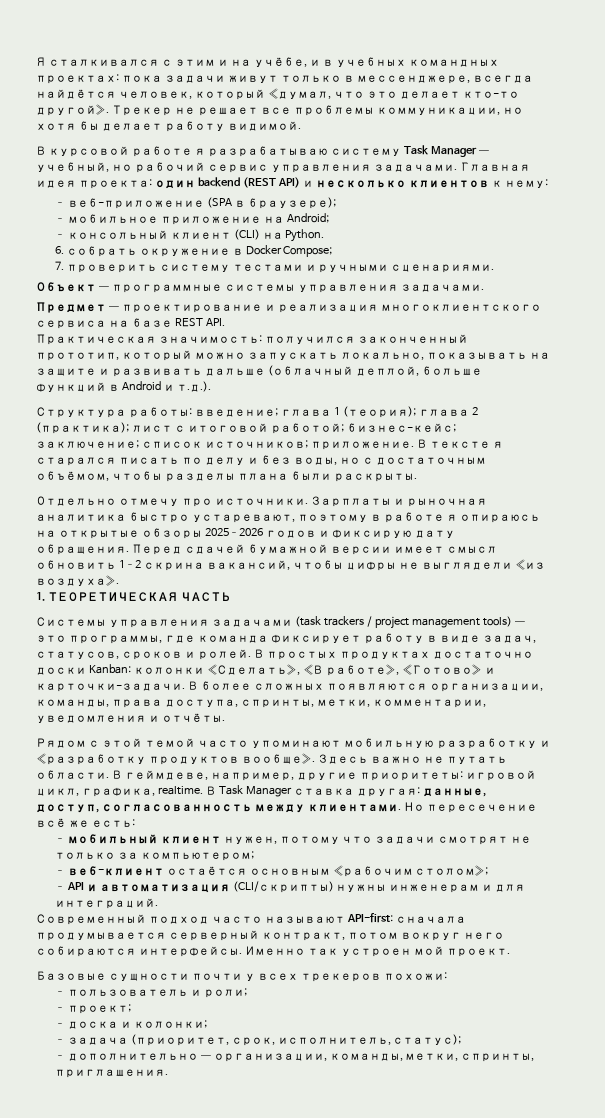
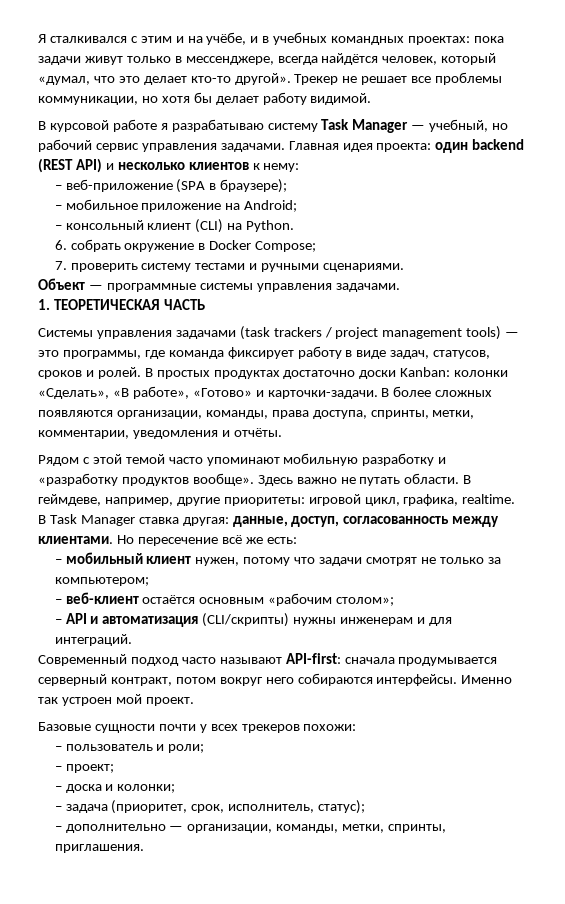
[36,302,541,313] [36,318,225,329] [36,334,468,345] [36,350,550,361] [36,365,482,377] [36,381,211,392] [36,406,478,418] [36,422,456,434] [36,439,503,450] [36,455,486,466] [36,471,417,482] [36,496,487,507] [36,512,540,523] [36,528,455,539] [36,544,497,555] [36,559,545,571] [36,575,119,586] // Предмет — проектирование и реализация многоклиентского сервиса на базе REST API. // Практическая значимость: получился законченный прототип, который можно запускать локально, показывать на защите и развивать дальше (облачный деплой, больше функций в Android и т.д.). // Структура работы: введение; глава 1 (теория); глава 2 (практика); лист с итоговой работой; бизнес-кейс; заключение; список источников; приложение. В тексте я старался писать по делу и без воды, но с достаточным объёмом, чтобы разделы плана были раскрыты. // Отдельно отмечу про источники. Зарплаты и рыночная аналитика быстро устаревают, поэтому в работе я опираюсь на открытые обзоры 2025–2026 годов и фиксирую дату обращения. Перед сдачей бумажной версии имеет смысл обновить 1–2 скрина вакансий, чтобы цифры не выглядели «из воздуха». -> (400, 287) none

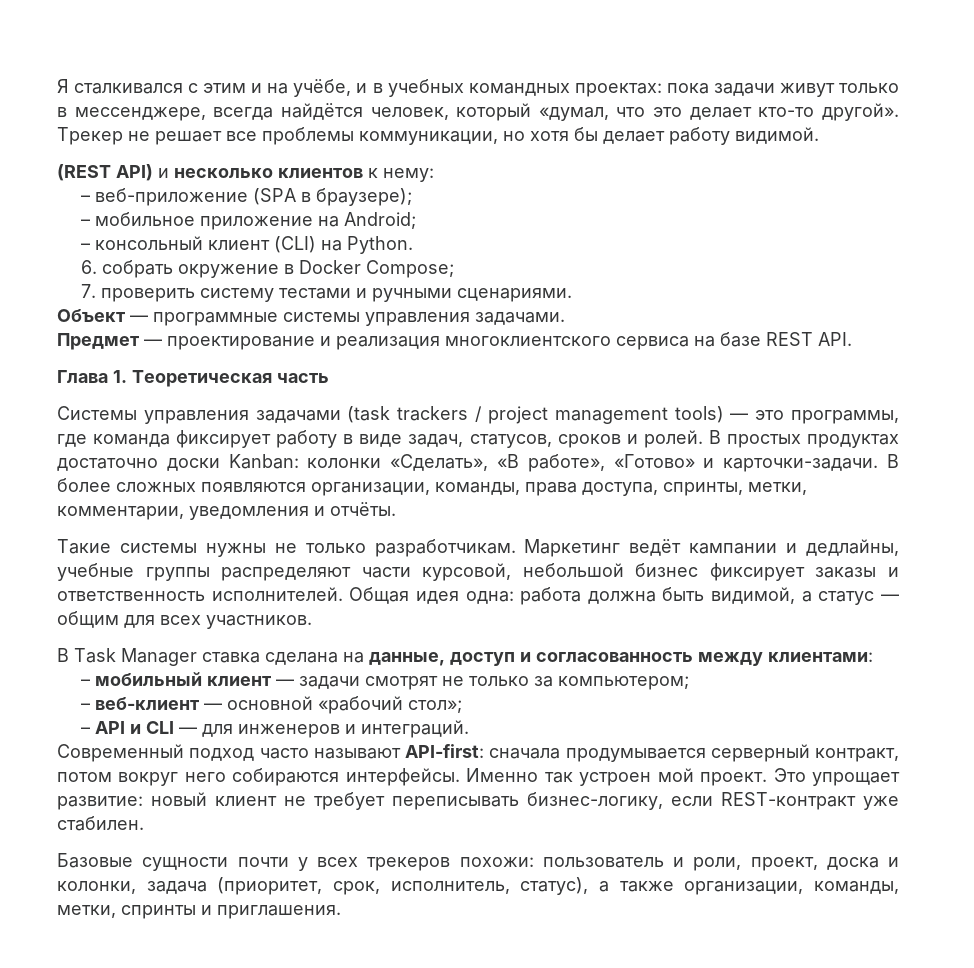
[38,119,509,133] [38,139,525,153] В курсовой работе я разрабатываю систему Task Manager — учебный, но рабочий сервис управления задачами. Главная идея проекта: один backend -> (819, 135) none
[38,299,205,310] 1. ТЕОРЕТИЧЕСКАЯ ЧАСТЬ -> [57,332,852,350] [57,370,329,387] Предмет — проектирование и реализация многоклиентского сервиса на базе REST API. // Глава 1. Теоретическая часть
[38,453,447,466] [38,473,472,486] [38,494,516,506] [38,514,500,527] [38,535,297,546] Рядом с этой темой часто упоминают мобильную разработку и «разработку продуктов вообще». Здесь важно не путать области. В геймдеве, например, другие приоритеты: игровой цикл, графика, realtime. В Task Manager ставка другая: данные, доступ, согласованность между клиентами. Но пересечение всё же есть: -> [57,539,899,557] [57,563,899,581] [57,587,899,605] [57,611,312,629] [57,648,873,666] Такие системы нужны не только разработчикам. Маркетинг ведёт кампании и дедлайны, учебные группы распределяют части курсовой, небольшой бизнес фиксирует заказы и ответственность исполнителей. Общая идея одна: работа должна быть видимой, а статус — общим для всех участников. // В Task Manager ставка сделана на данные, доступ и согласованность между клиентами:
[195,557,316,566] нужен, потому что -> [275,679,294,686] —
[142,593,395,606] остаётся основным «рабочим столом»; -> [203,696,462,714] — основной «рабочий стол»;
[102,613,452,627] автоматизация (CLI/скрипты) нужны инженерам и для -> [145,721,356,738] CLI — для инженеров и
(194, 701) none -> [773,768,901,786] [57,792,899,810] [57,816,144,831] Это упрощает развитие: новый клиент не требует переписывать бизнес-логику, если REST-контракт уже стабилен.
[54,746,62,751] // – -> (534, 862) none
[168,744,205,753] [54,764,114,773] [54,784,176,793] [54,800,366,814] [54,824,184,833] роли; // – проект; // – доска и колонки; // – задача (приоритет, срок, исполнитель, статус); // – дополнительно — -> [693,857,899,871] [57,877,674,895] роли, проект, доска и колонки, задача (приоритет, срок, исполнитель, статус), а также
[388,824,447,833] спринты, -> [121,905,212,919] спринты и

